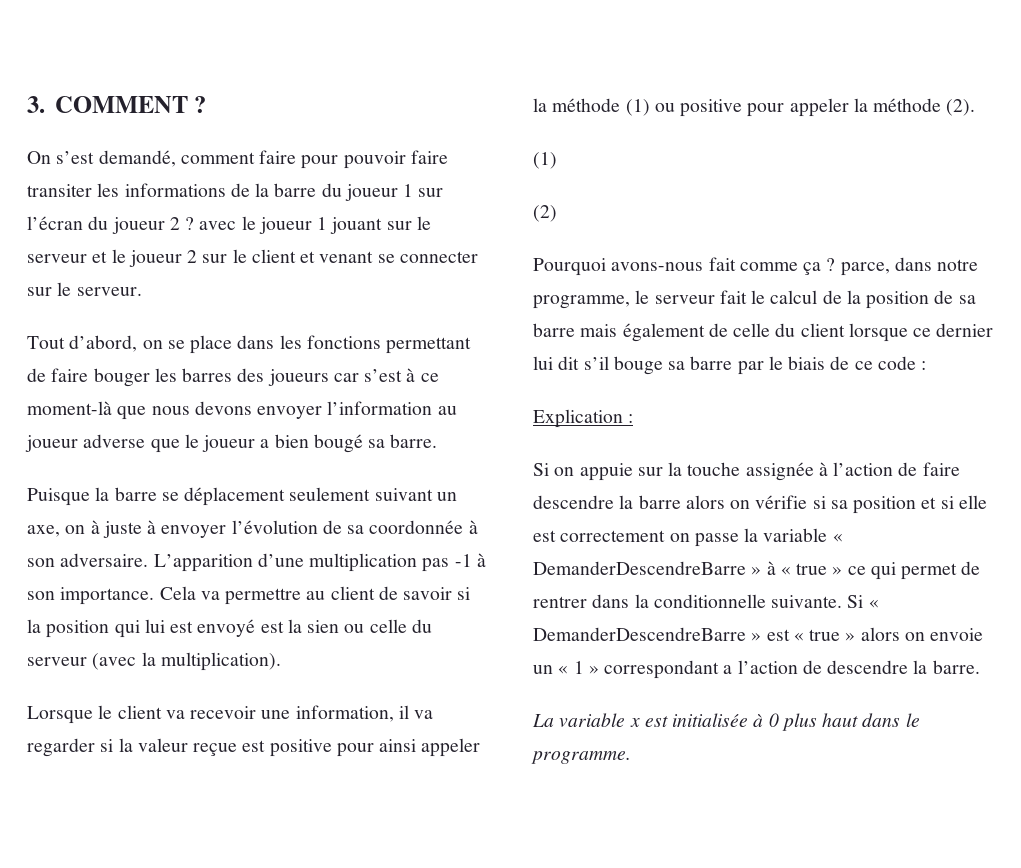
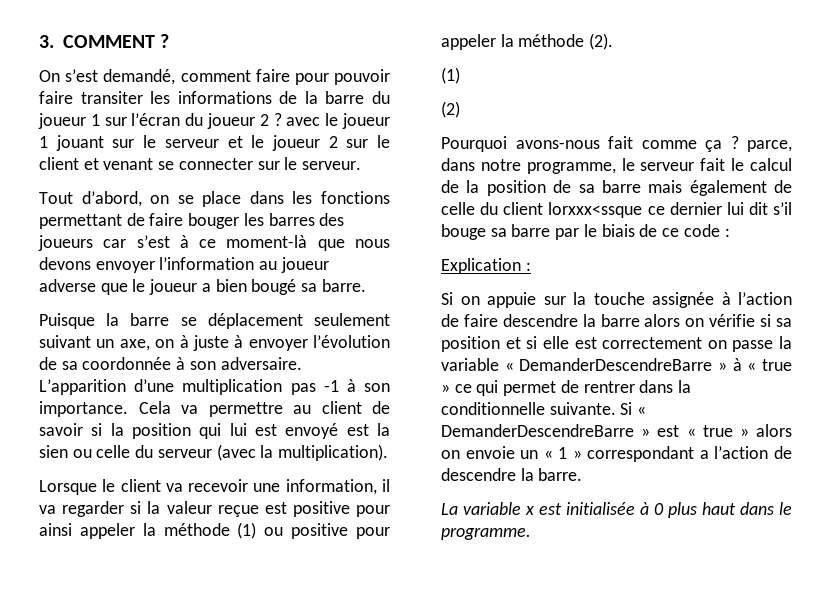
[848,323,908,342] lorsque -> [548,202,643,218] lorxxx<ssque

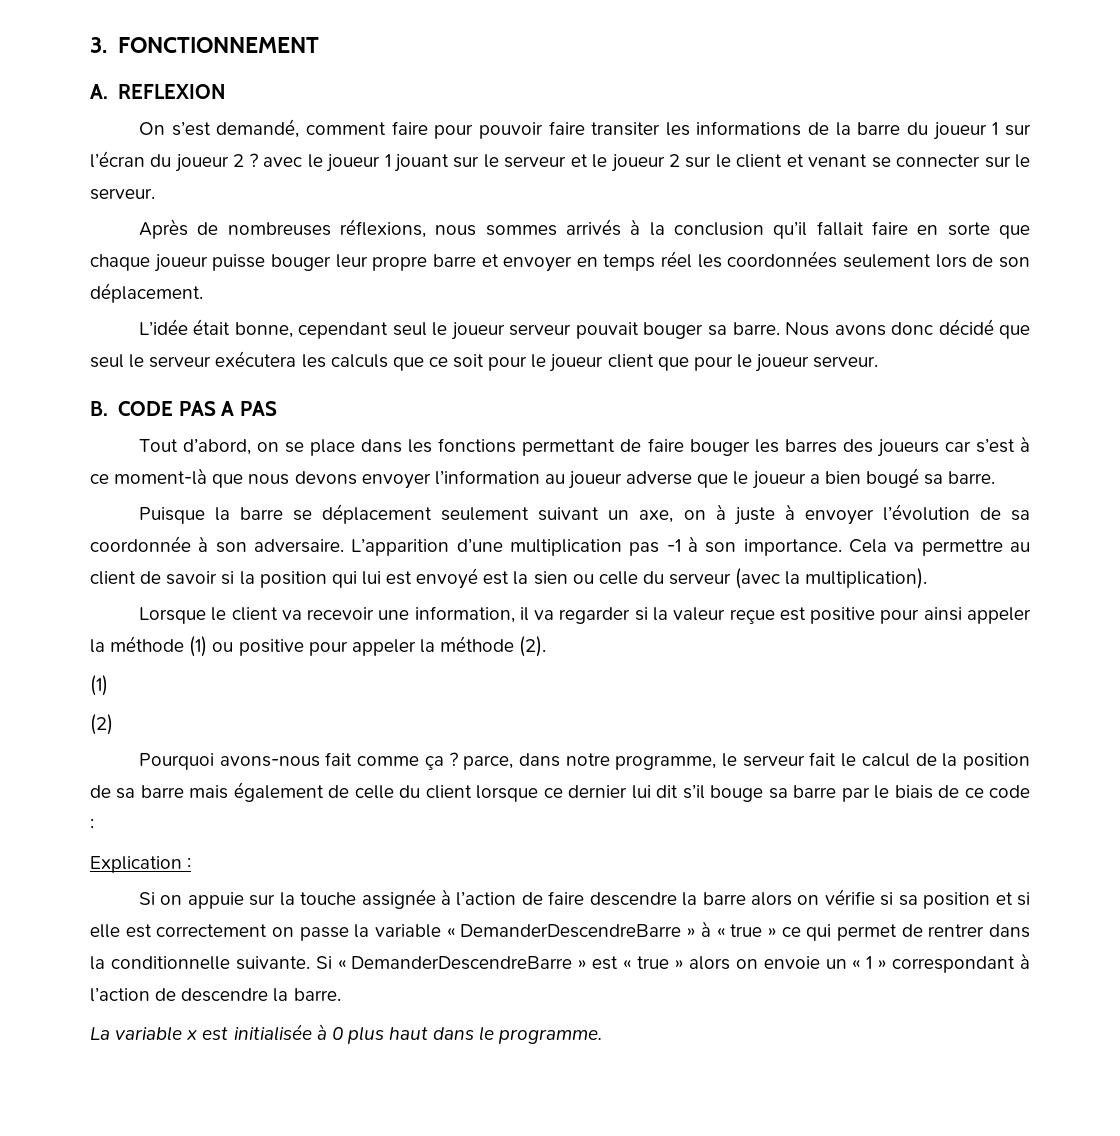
[62,34,170,48] COMMENT ? -> [118,37,320,53] [90,84,227,99] FONCTIONNEMENT // A. REFLEXION
(362, 165) none -> [138,219,1031,239] [90,251,1030,272] [90,283,203,303] [138,319,1031,340] [90,351,879,372] [90,401,277,416] // Après de nombreuses réflexions, nous sommes arrivés à la conclusion qu’il fallait faire en sorte que chaque joueur puisse bouger leur propre barre et envoyer en temps réel les coordonnées seulement lors de son déplacement. // L’idée était bonne, cependant seul le joueur serveur pouvait bouger sa barre. Nous avons donc décidé que seul le serveur exécutera les calculs que ce soit pour le joueur client que pour le joueur serveur. // B. CODE PAS A PAS
[548,202,643,218] lorxxx<ssque -> [476,785,539,802] lorsque
[699,450,709,459] a -> [1020,953,1031,969] à

